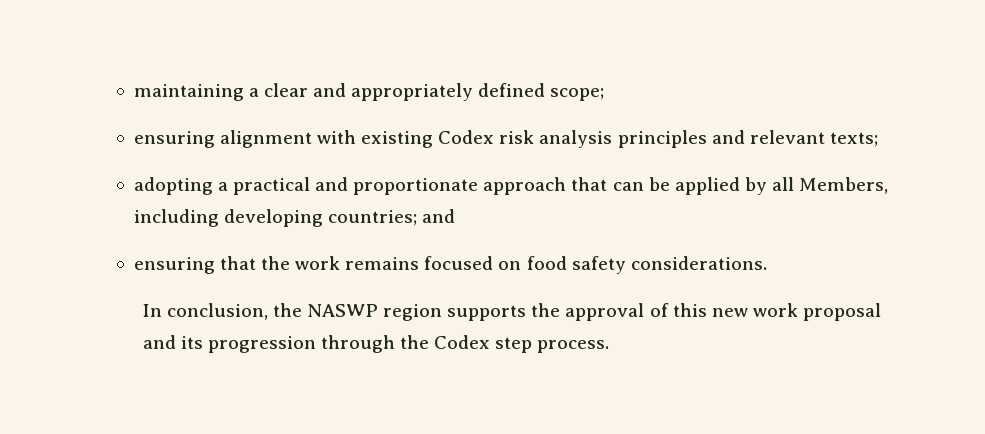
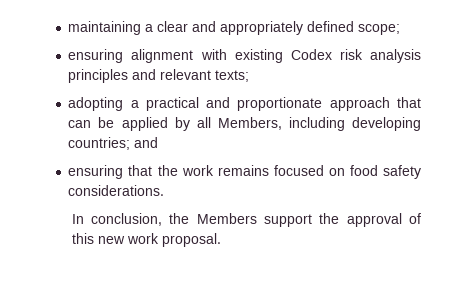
[306,304,527,321] NASWP region supports -> [196,213,313,227] Members support
[803,303,882,321] [142,335,610,353] proposal and its progression through the Codex step process. -> [161,233,221,247] proposal.

